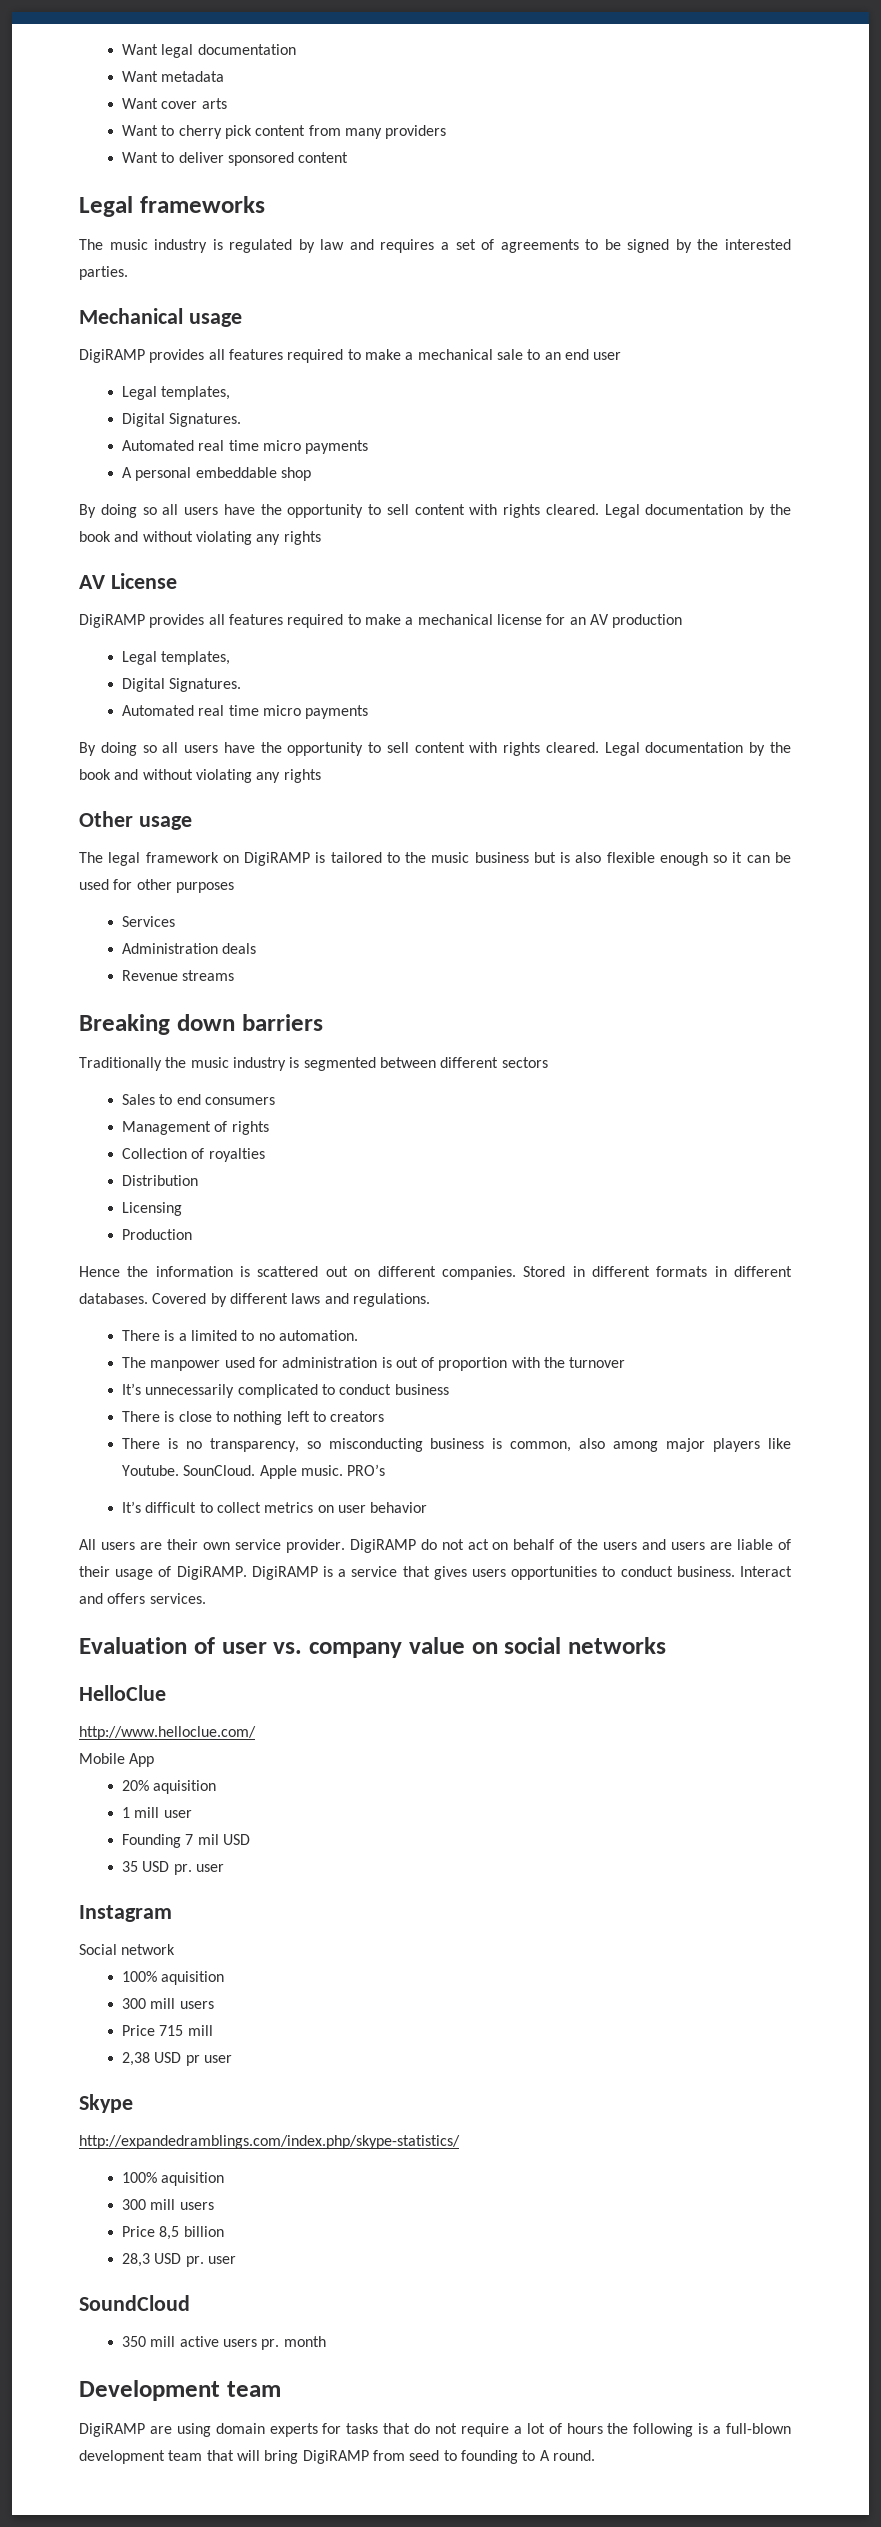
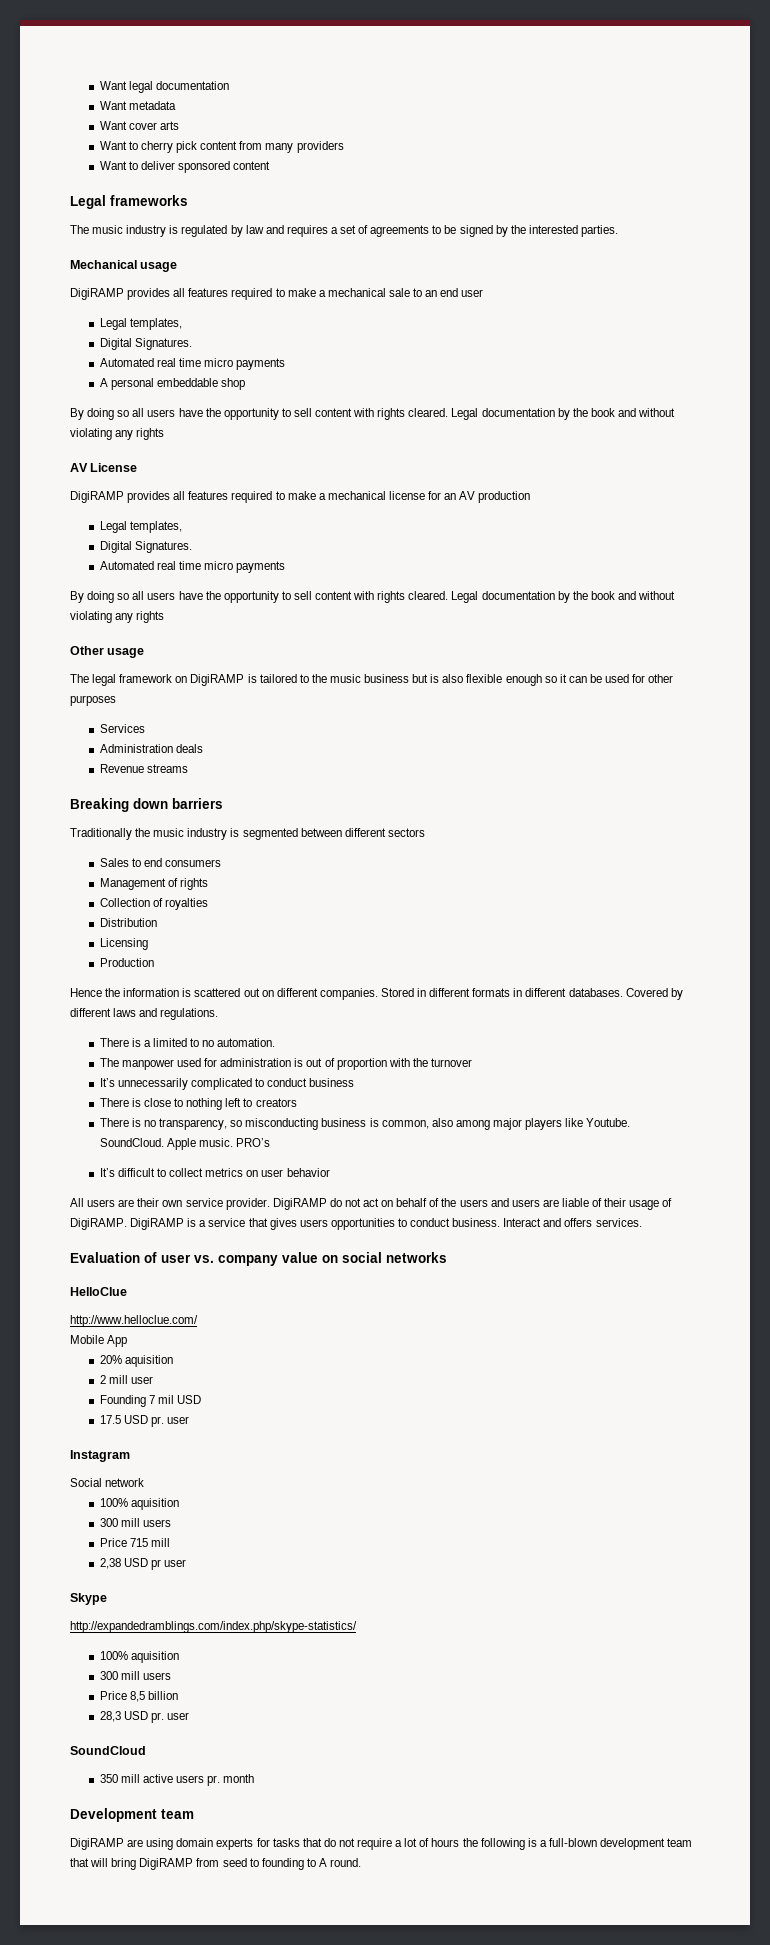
[183,1465,256,1476] SounCloud. -> [99,1138,164,1147] SoundCloud.
[121,1807,130,1818] 1 -> [99,1375,106,1384] 2
[121,1861,138,1872] 35 -> [99,1415,121,1424] 17.5

